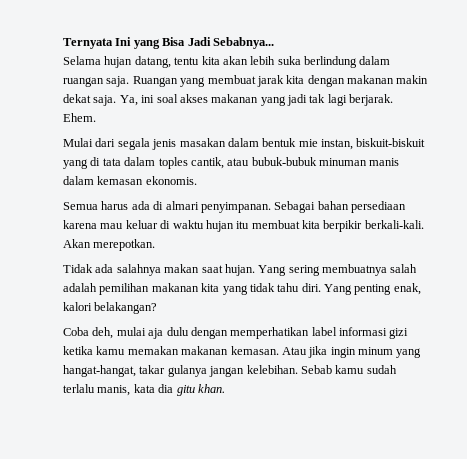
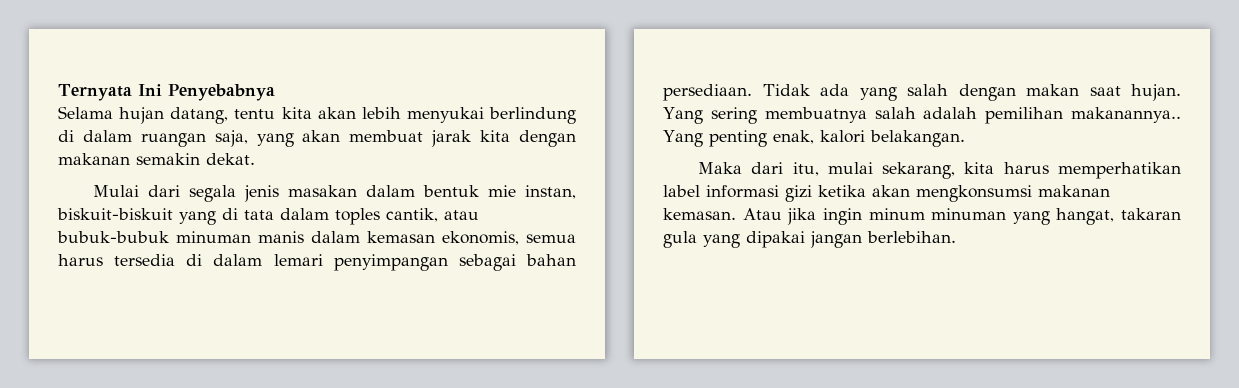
[133,37,274,49] yang Bisa Jadi Sebabnya... -> [167,84,275,101] Penyebabnya
[277,56,391,68] [63,76,206,87] suka berlindung dalam ruangan saja. Ruangan yang -> [406,107,576,124] [58,130,341,147] menyukai berlindung di dalam ruangan saja, yang akan
[396,75,429,84] [63,94,394,106] [63,113,96,122] makin dekat saja. Ya, ini soal akses makanan yang jadi tak lagi berjarak. Ehem. -> [136,153,255,165] semakin dekat.
[145,176,197,185] [63,201,406,213] [63,220,424,232] [63,239,156,251] [63,264,161,276] ekonomis. // Semua harus ada di almari penyimpanan. Sebagai bahan persediaan karena mau keluar di waktu hujan itu membuat kita berpikir berkali-kali. Akan merepotkan. // Tidak ada salahnya -> [442,231,576,245] [58,254,576,271] [663,84,1016,101] ekonomis, semua harus tersedia di dalam lemari penyimpangan sebagai bahan persediaan. Tidak ada yang salah dengan
[151,283,421,295] [63,302,158,314] [63,327,228,339] makanan kita yang tidak tahu diri. Yang penting enak, kalori belakangan? // Coba deh, mulai aja dulu dengan -> [1071,107,1181,123] [663,130,965,147] [698,162,1049,179] makanannya.. Yang penting enak, kalori belakangan. // Maka dari itu, mulai sekarang, kita harus
[96,346,179,355] kamu memakan -> [872,185,1032,202] akan mengkonsumsi
[396,348,422,358] [63,365,397,377] [63,384,225,396] yang hangat-hangat, takar gulanya jangan kelebihan. Sebab kamu sudah terlalu manis, kata dia gitu khan. -> [931,208,1181,225] [663,231,956,248] minuman yang hangat, takaran gula yang dipakai jangan berlebihan.

